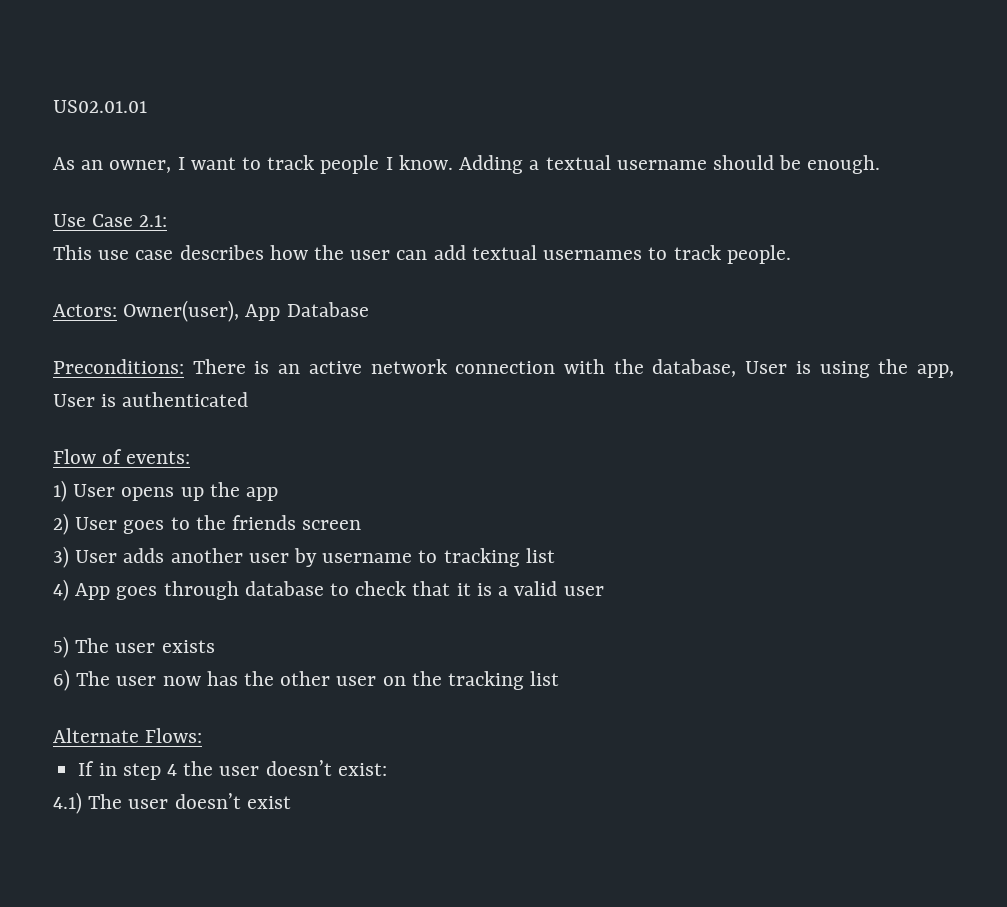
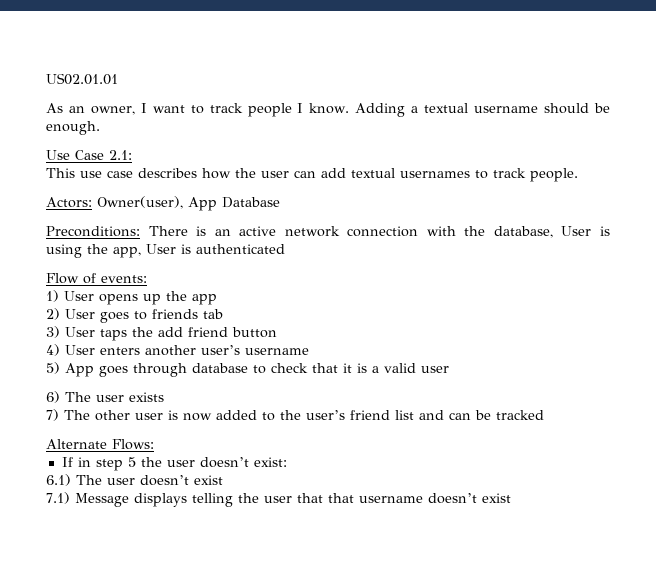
[195,515,362,530] the friends screen -> [152,309,223,319] friends tab
[123,548,555,567] [53,579,69,601] adds another user by username to tracking list // 4) -> [100,327,277,341] [46,344,309,356] [46,362,60,374] taps the add friend button // 4) User enters another user’s username // 5)
[53,636,69,658] 5) -> [46,391,60,403] 6)
[53,669,560,691] 6) The user now has the other user on the tracking list -> [46,409,544,421] 7) The other user is now added to the user’s friend list and can be tracked
[166,764,177,776] 4 -> [127,457,136,467] 5
[53,792,82,814] 4.1) -> [46,474,71,486] 6.1)
(291, 802) none -> [46,492,511,507] // 7.1) Message displays telling the user that that username doesn’t exist

